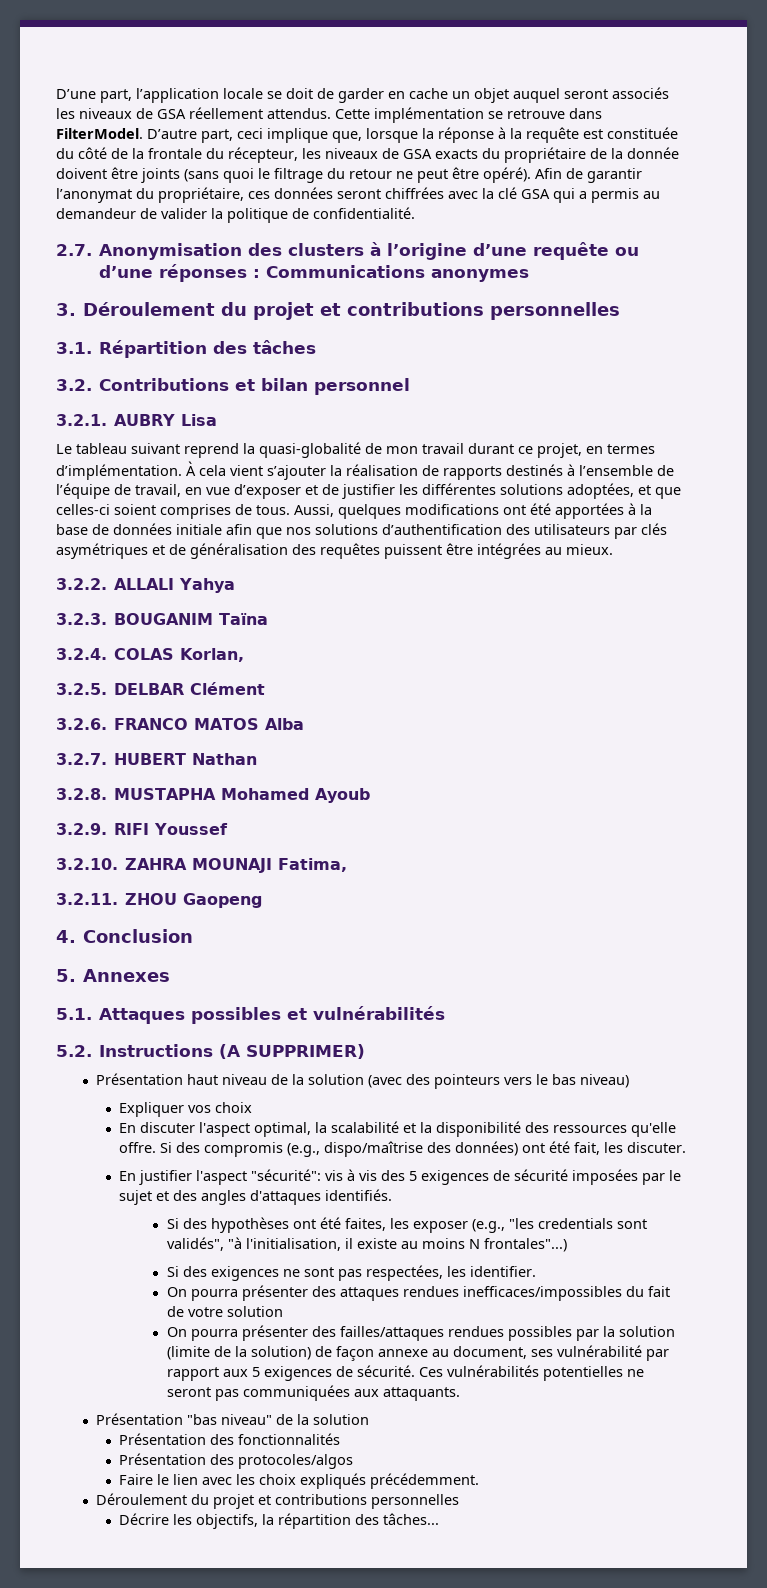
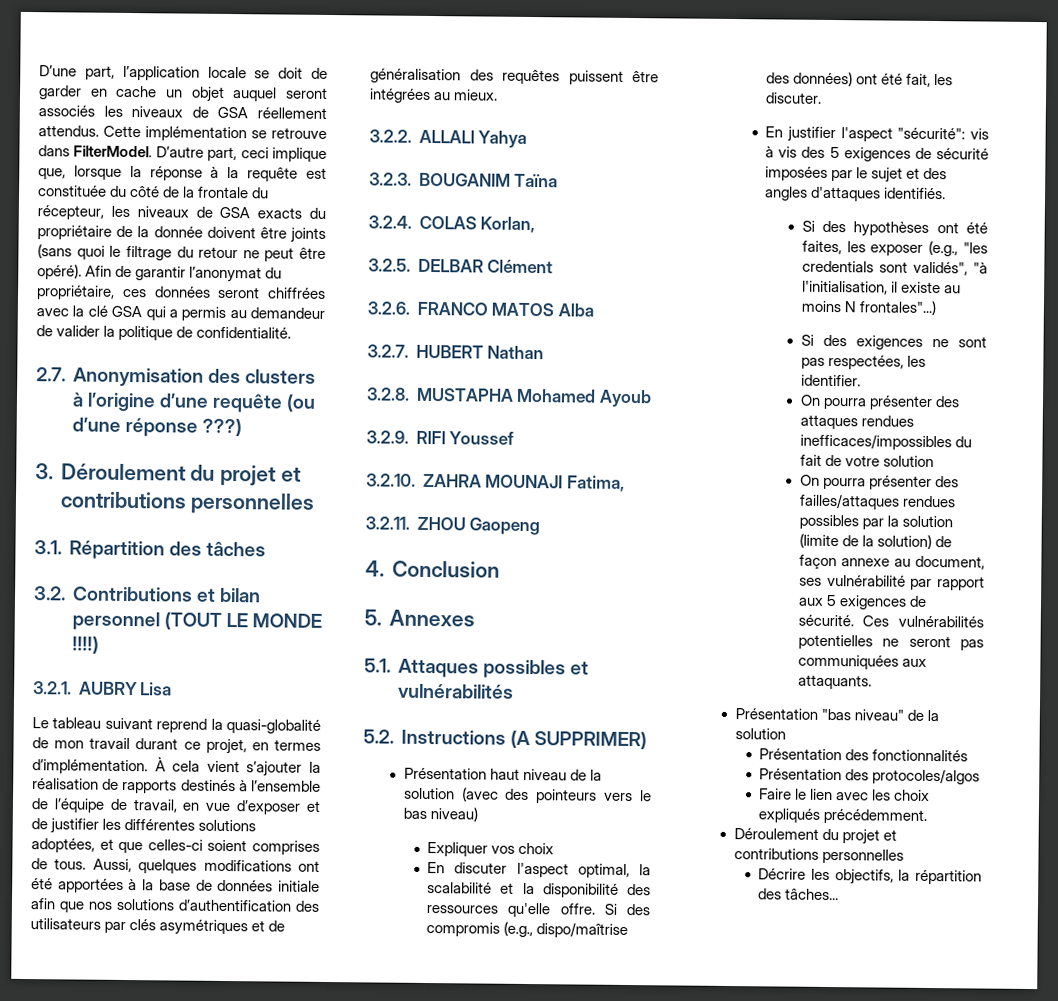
[615,247,640,256] [99,264,530,282] ou d’une réponses : Communications anonymes -> [286,393,317,412] [71,417,242,437] (ou d’une réponse ???)
(411, 386) none -> [163,611,322,630] [71,635,99,654] (TOUT LE MONDE !!!!)

